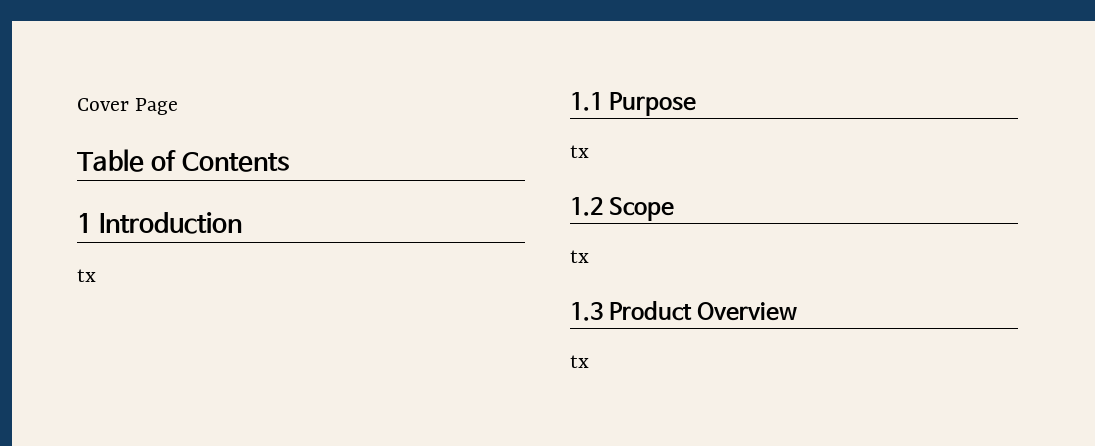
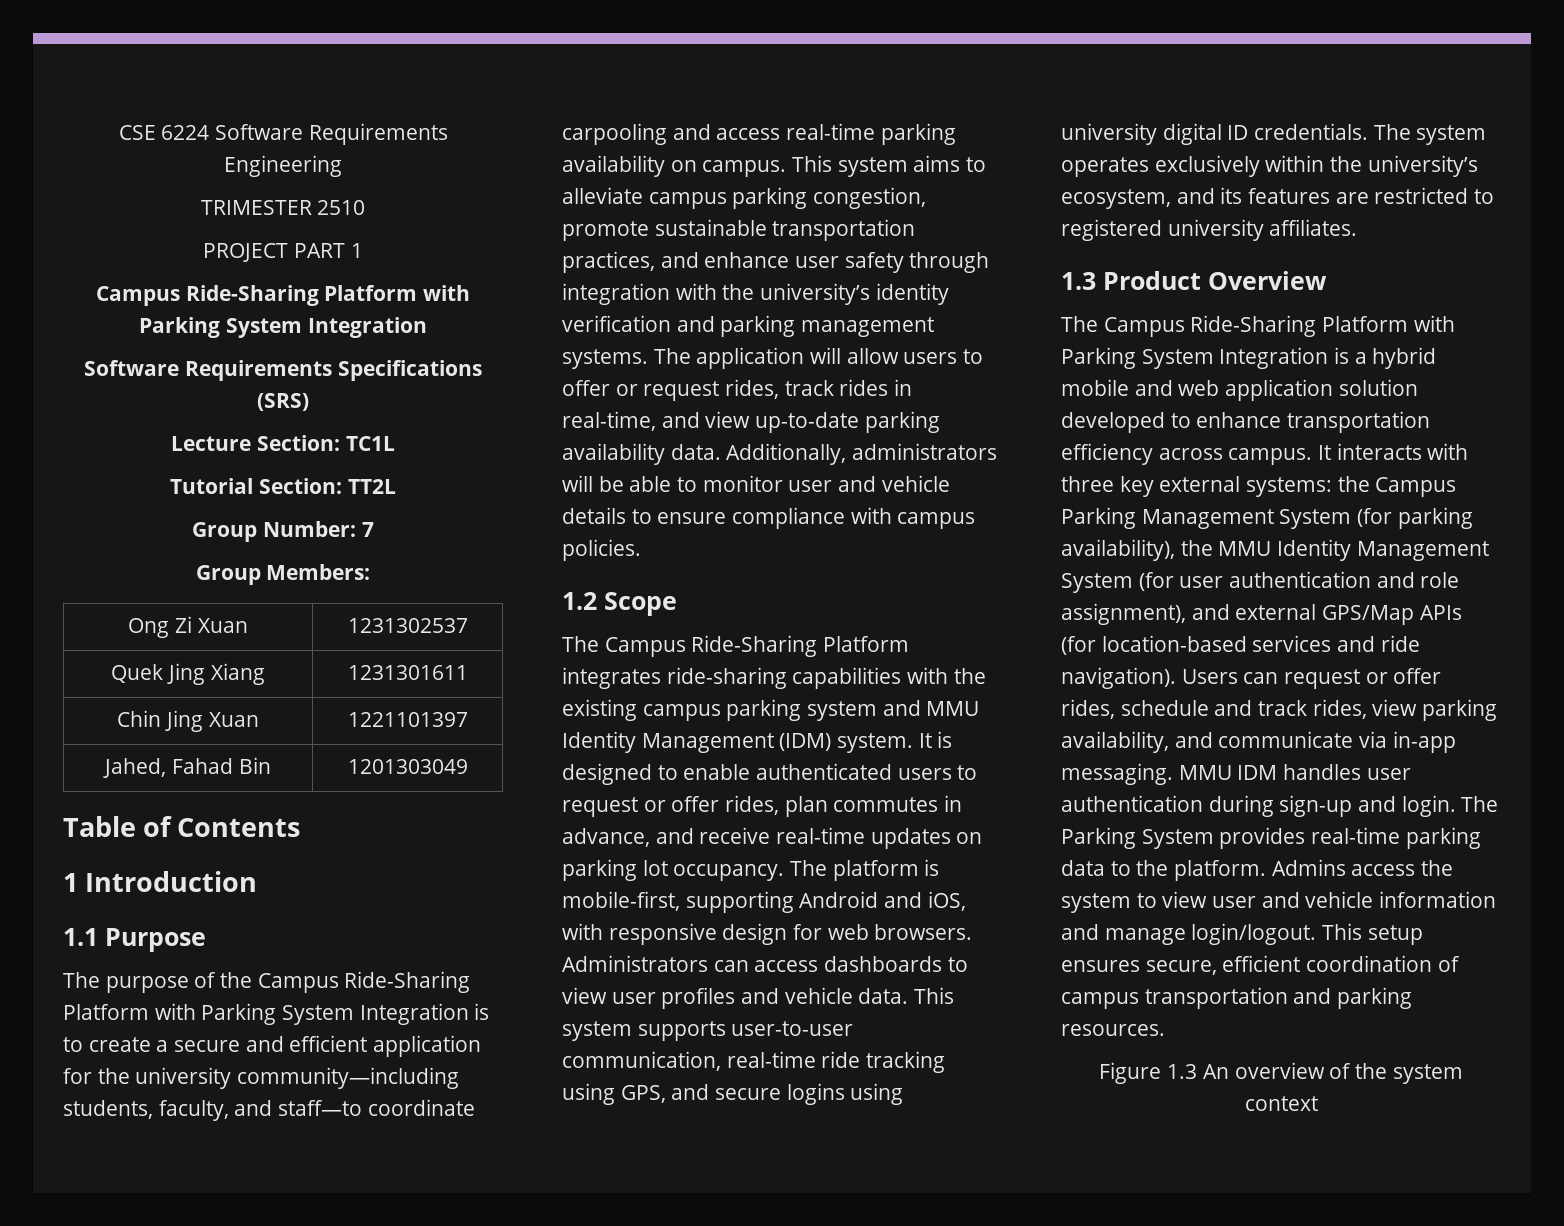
[77,98,179,115] Cover Page -> [118,123,448,145] [224,155,342,177] [200,200,366,215] [203,243,363,262] [95,285,471,306] [139,317,427,338] [84,360,482,381] [257,393,309,411] [171,435,395,451] [170,478,396,494] [192,521,374,542] [195,564,371,585] [128,616,248,638] [347,618,468,633] [111,663,265,685] [347,665,468,680] [117,710,259,732] [347,712,468,727] [103,757,271,778] [347,759,468,774] CSE 6224 Software Requirements Engineering // TRIMESTER 2510 // PROJECT PART 1 // Campus Ride-Sharing Platform with Parking System Integration // Software Requirements Specifications (SRS) // Lecture Section: TC1L // Tutorial Section: TT2L // Group Number: 7 // Group Members: // Ong Zi Xuan | 1231302537 // Quek Jing Xiang | 1231301611 // Chin Jing Xuan | 1221101397 // Jahed, Fahad Bin | 1201303049
[77,269,96,282] // tx -> (258, 881) none
[570,145,589,158] [570,197,675,221] [570,250,589,263] [570,301,798,321] [570,355,589,368] tx // 1.2 Scope // tx // 1.3 Product Overview // tx -> [63,971,471,993] [63,1003,490,1025] [63,1035,482,1057] [63,1067,460,1089] [63,1099,475,1121] [562,123,956,145] [562,155,987,177] [562,187,927,209] [562,219,916,241] [562,251,990,273] [562,283,949,305] [562,315,935,337] [562,347,984,369] [562,379,913,401] [562,411,940,433] [562,443,997,465] [562,475,950,492] [562,507,976,529] [562,539,641,561] [562,592,677,616] [562,635,910,657] [562,667,986,689] [562,699,980,721] [562,731,953,753] [562,763,978,785] [562,795,963,817] [562,827,983,849] [562,859,940,881] [562,891,966,913] [562,923,973,945] [562,955,968,972] [562,987,955,1009] [562,1021,854,1041] [562,1051,946,1073] [562,1083,904,1105] [1061,123,1487,145] [1061,155,1478,177] [1061,187,1495,209] [1061,219,1358,241] [1061,271,1327,290] [1061,315,1455,337] [1061,347,1437,369] [1061,379,1418,401] [1061,411,1431,433] [1061,443,1469,465] [1061,476,1457,497] [1061,507,1473,529] [1061,539,1489,561] [1061,571,1460,593] [1061,603,1462,625] [1061,635,1420,655] [1061,667,1442,689] [1061,699,1498,721] [1061,731,1456,753] [1061,763,1411,785] [1061,795,1499,817] [1061,827,1481,849] [1061,859,1454,881] [1061,891,1497,913] [1061,923,1423,945] [1061,955,1460,975] [1061,987,1413,1009] [1061,1024,1165,1036] [1099,1062,1463,1084] [1244,1096,1318,1111] The purpose of the Campus Ride-Sharing Platform with Parking System Integration is to create a secure and efficient application for the university community—including students, faculty, and staff—to coordinate carpooling and access real-time parking availability on campus. This system aims to alleviate campus parking congestion, promote sustainable transportation practices, and enhance user safety through integration with the university’s identity verification and parking management systems. The application will allow users to offer or request rides, track rides in real-time, and view up-to-date parking availability data. Additionally, administrators will be able to monitor user and vehicle details to ensure compliance with campus policies. // 1.2 Scope // The Campus Ride-Sharing Platform integrates ride-sharing capabilities with the existing campus parking system and MMU Identity Management (IDM) system. It is designed to enable authenticated users to request or offer rides, plan commutes in advance, and receive real-time updates on parking lot occupancy. The platform is mobile-first, supporting Android and iOS, with responsive design for web browsers. Administrators can access dashboards to view user profiles and vehicle data. This system supports user-to-user communication, real-time ride tracking using GPS, and secure logins using university digital ID credentials. The system operates exclusively within the university’s ecosystem, and its features are restricted to registered university affiliates. // 1.3 Product Overview // The Campus Ride-Sharing Platform with Parking System Integration is a hybrid mobile and web application solution developed to enhance transportation efficiency across campus. It interacts with three key external systems: the Campus Parking Management System (for parking availability), the MMU Identity Management System (for user authentication and role assignment), and external GPS/Map APIs (for location-based services and ride navigation). Users can request or offer rides, schedule and track rides, view parking availability, and communicate via in-app messaging. MMU IDM handles user authentication during sign-up and login. The Parking System provides real-time parking data to the platform. Admins access the system to view user and vehicle information and manage login/logout. This setup ensures secure, efficient coordination of campus transportation and parking resources. // Figure 1.3 An overview of the system context

